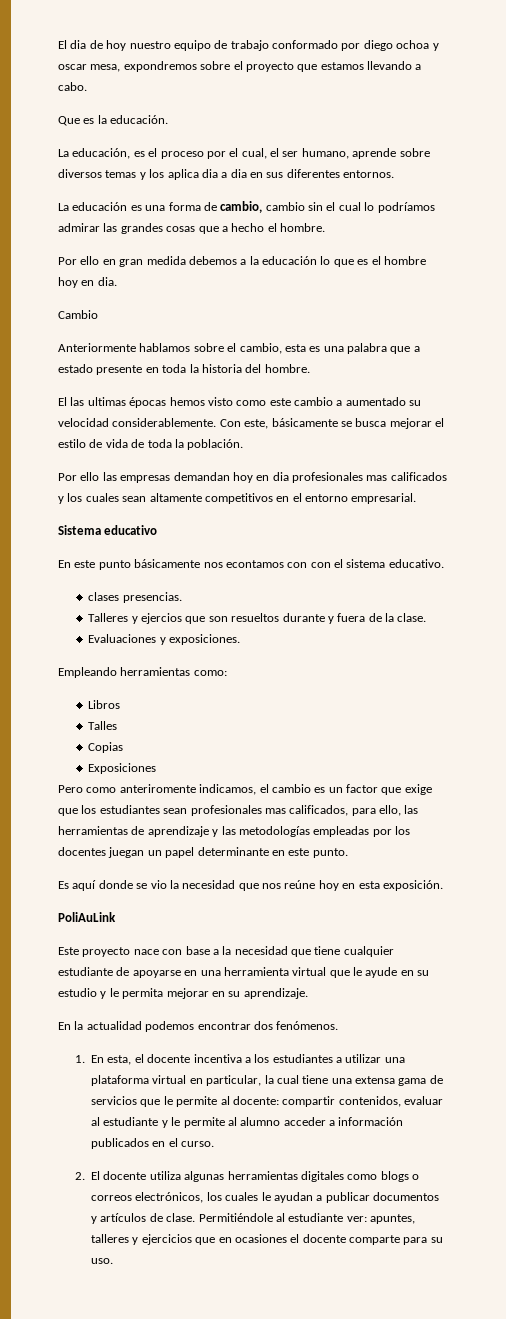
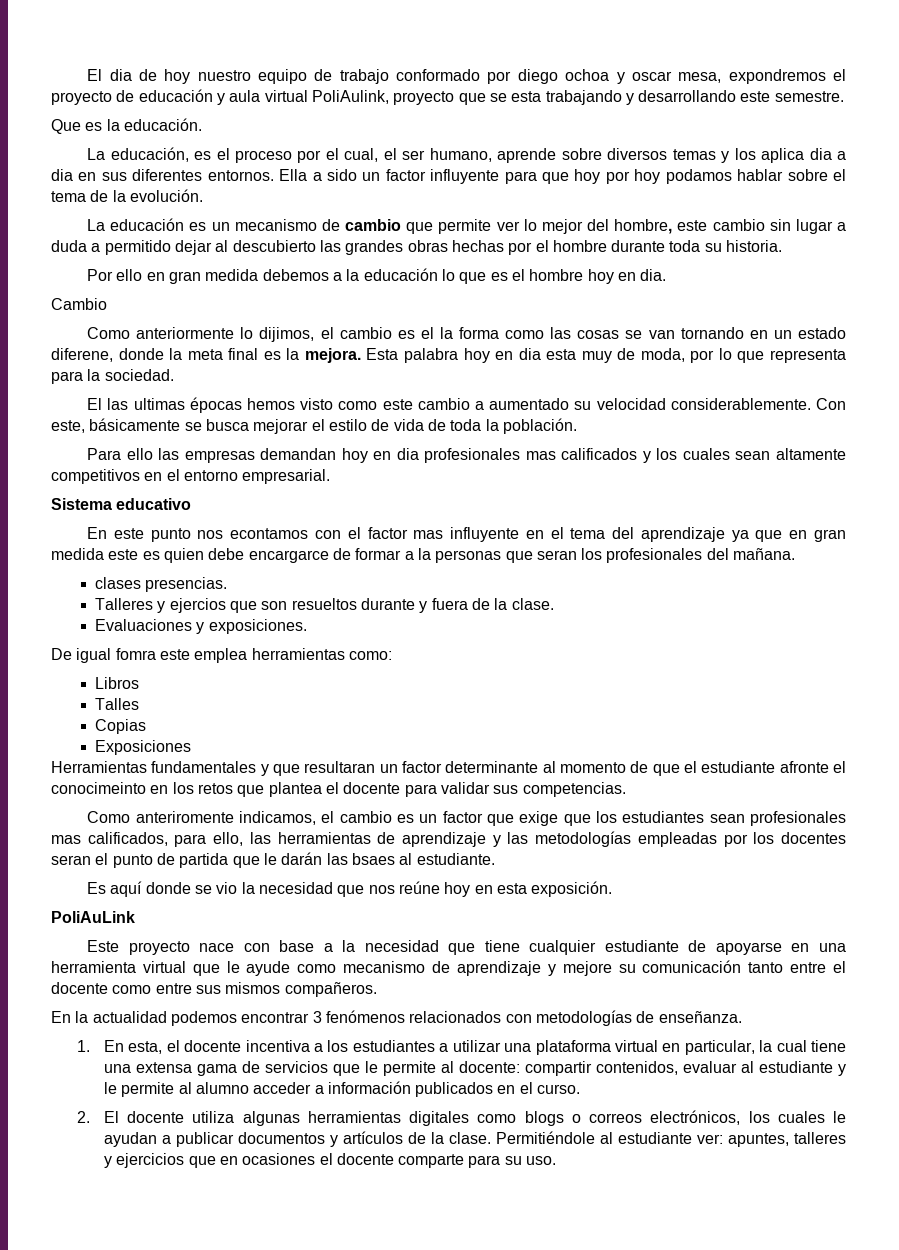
[200,61,231,70] sobre -> (826, 76) none
[297,61,422,72] [58,82,87,91] que estamos llevando a cabo. -> [116,89,844,105] de educación y aula virtual PoliAulink, proyecto que se esta trabajando y desarrollando este semestre.
[58,201,435,213] [58,223,325,234] // La educación es una forma de cambio, cambio sin el cual lo podríamos admirar las grandes cosas que a hecho el hombre. -> [279,169,847,184] [51,189,203,202] [87,218,846,234] [51,240,783,255] Ella a sido un factor influyente para que hoy por hoy podamos hablar sobre el tema de la evolución. // La educación es un mecanismo de cambio que permite ver lo mejor del hombre, este cambio sin lugar a duda a permitido dejar al descubierto las grandes obras hechas por el hombre durante toda su historia.
[58,343,420,354] [58,364,310,375] Anteriormente hablamos sobre el cambio, esta es una palabra que a estado presente en toda la historia del hombre. -> [87,327,846,342] [51,348,846,363] [51,369,174,384] Como anteriormente lo dijimos, el cambio es el la forma como las cosas se van tornando en un estado diferene, donde la meta final es la mejora. Esta palabra hoy en dia esta muy de moda, por lo que representa para la sociedad.
[58,473,77,481] Por -> [87,448,122,460] Para
[134,559,201,568] básicamente -> (191, 535) none
[310,559,444,568] con el sistema educativo. -> [347,527,847,542] [51,548,796,563] el factor mas influyente en el tema del aprendizaje ya que en gran medida este es quien debe encargarce de formar a la personas que seran los profesionales del mañana.
[58,667,117,678] Empleando -> [51,648,248,663] De igual fomra este emplea
[58,785,117,793] Pero como -> [51,761,847,776] [51,782,626,797] [87,811,131,823] Herramientas fundamentales y que resultaran un factor determinante al momento de que el estudiante afronte el conocimeinto en los retos que plantea el docente para validar sus competencias. // Como
[108,847,348,858] juegan un papel determinante en este punto. -> [51,852,495,868] seran el punto de partida que le darán las bsaes al estudiante.
[400,970,430,976] [58,988,308,999] en su estudio y le permita mejorar en su aprendizaje. -> [297,960,847,976] [51,982,377,997] como mecanismo de aprendizaje y mejore su comunicación tanto entre el docente como entre sus mismos compañeros.
[253,1021,339,1030] dos fenómenos. -> [312,1010,742,1026] 3 fenómenos relacionados con metodologías de enseñanza.
(163, 1217) none -> [430,1132,444,1144] la

